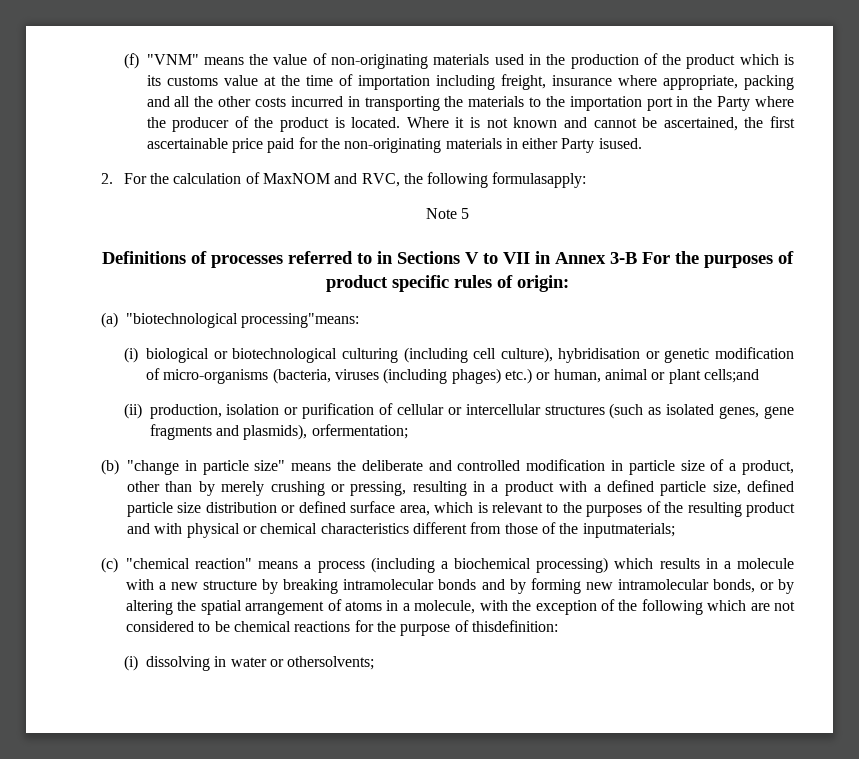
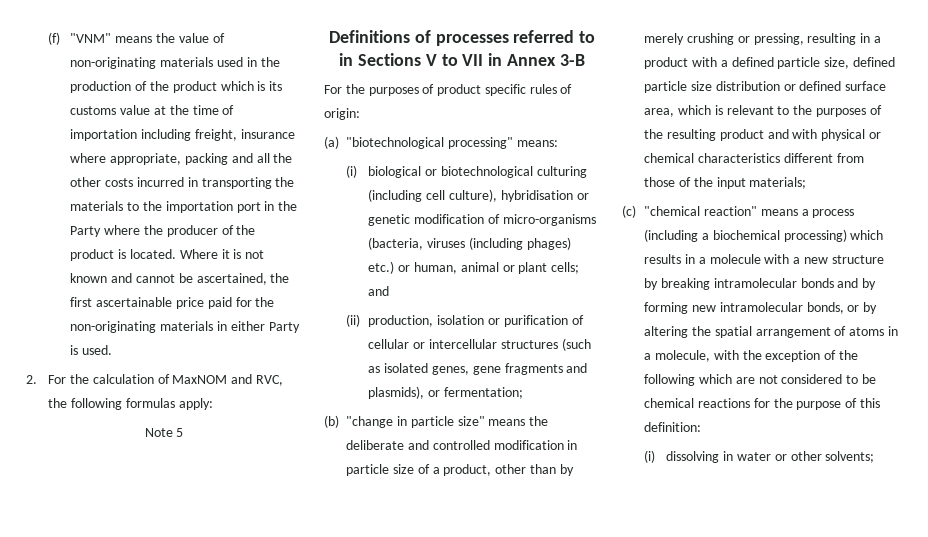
[598,138,642,149] isused. -> [70,345,113,355] is used.
[492,172,587,188] formulasapply: -> [125,398,213,410] formulas apply:
(637, 258) none -> (585, 60) //
[241,313,360,328] processing"means: -> [447,137,558,149] processing" means:
[703,369,759,383] cells;and -> [551,262,580,274] [368,286,390,296] cells; and
[311,424,408,439] orfermentation; -> [428,387,523,399] or fermentation;
[582,523,675,538] inputmaterials; -> [716,177,807,189] input materials;
[471,620,558,632] thisdefinition: -> [859,398,880,408] [644,422,702,432] this definition:
[287,656,375,670] othersolvents; -> [790,451,875,463] other solvents;

